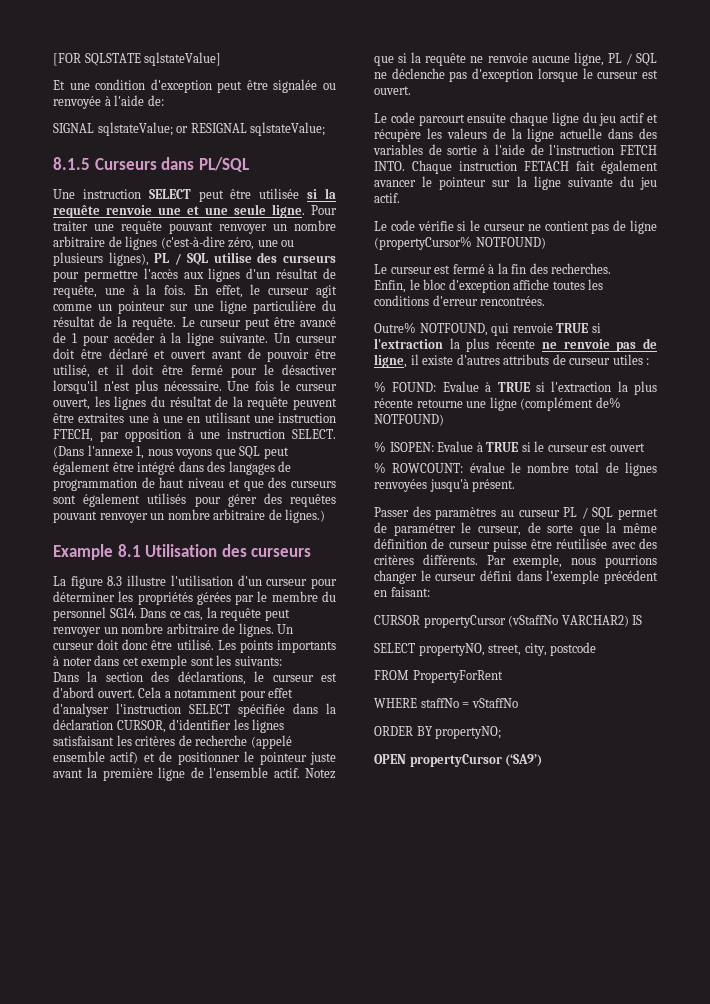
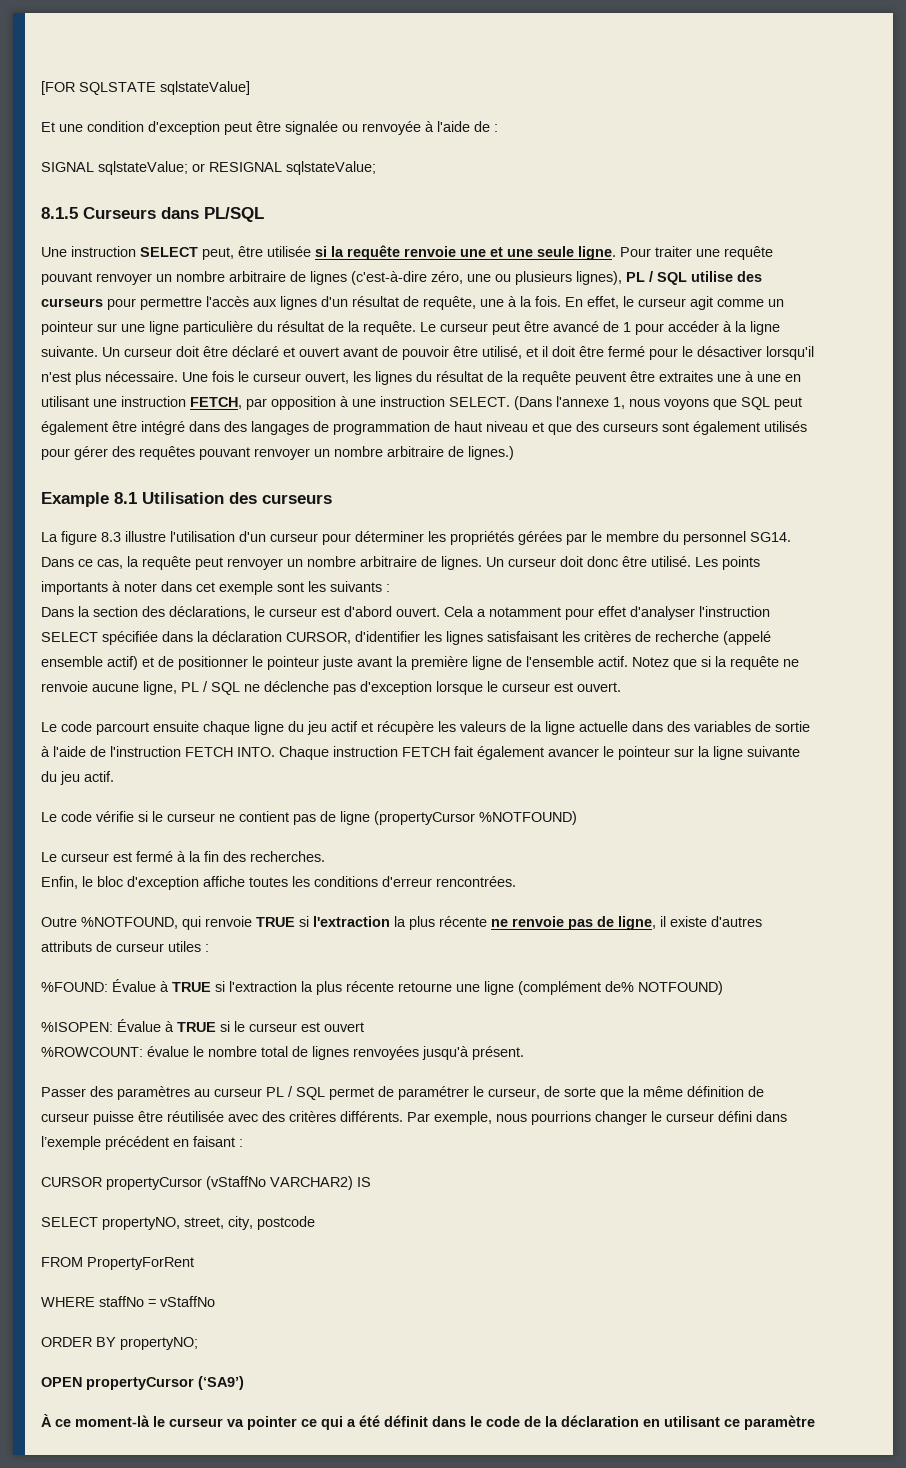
[147,95,164,106] de: -> [474,121,498,132] de :
[198,190,224,202] peut -> [202,247,234,260] peut,
[53,429,93,442] FTECH, -> [190,397,242,409] FETCH,
[234,656,282,666] suivants: -> [330,581,390,592] suivants :
[524,161,569,171] FETACH -> [402,747,450,757] FETCH
[374,236,546,250] (propertyCursor% NOTFOUND) -> [374,811,577,825] (propertyCursor %NOTFOUND)
[374,322,488,336] Outre% NOTFOUND, -> [41,917,178,929] Outre %NOTFOUND,
[374,381,479,392] % FOUND: Evalue -> [41,979,156,992] %FOUND: Évalue
[374,441,474,452] % ISOPEN: Evalue -> [41,1019,161,1032] %ISOPEN: Évalue
[374,462,464,473] % ROWCOUNT: -> [41,1047,143,1057] %ROWCOUNT:
[390,587,430,597] faisant: -> [193,1136,243,1147] faisant :
(543, 760) none -> [41,1414,815,1430] // À ce moment-là le curseur va pointer ce qui a été définit dans le code de la déclaration en utilisant ce paramètre

